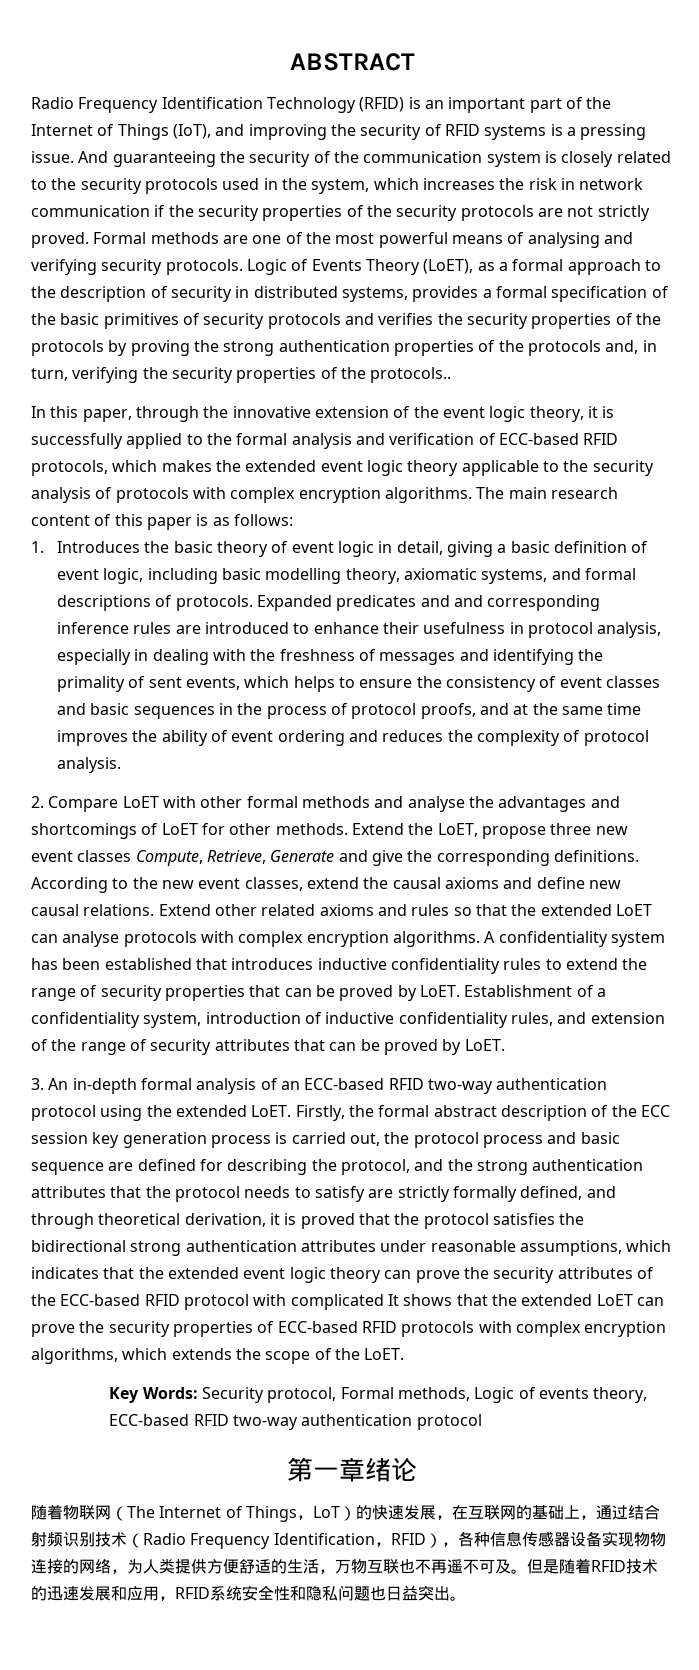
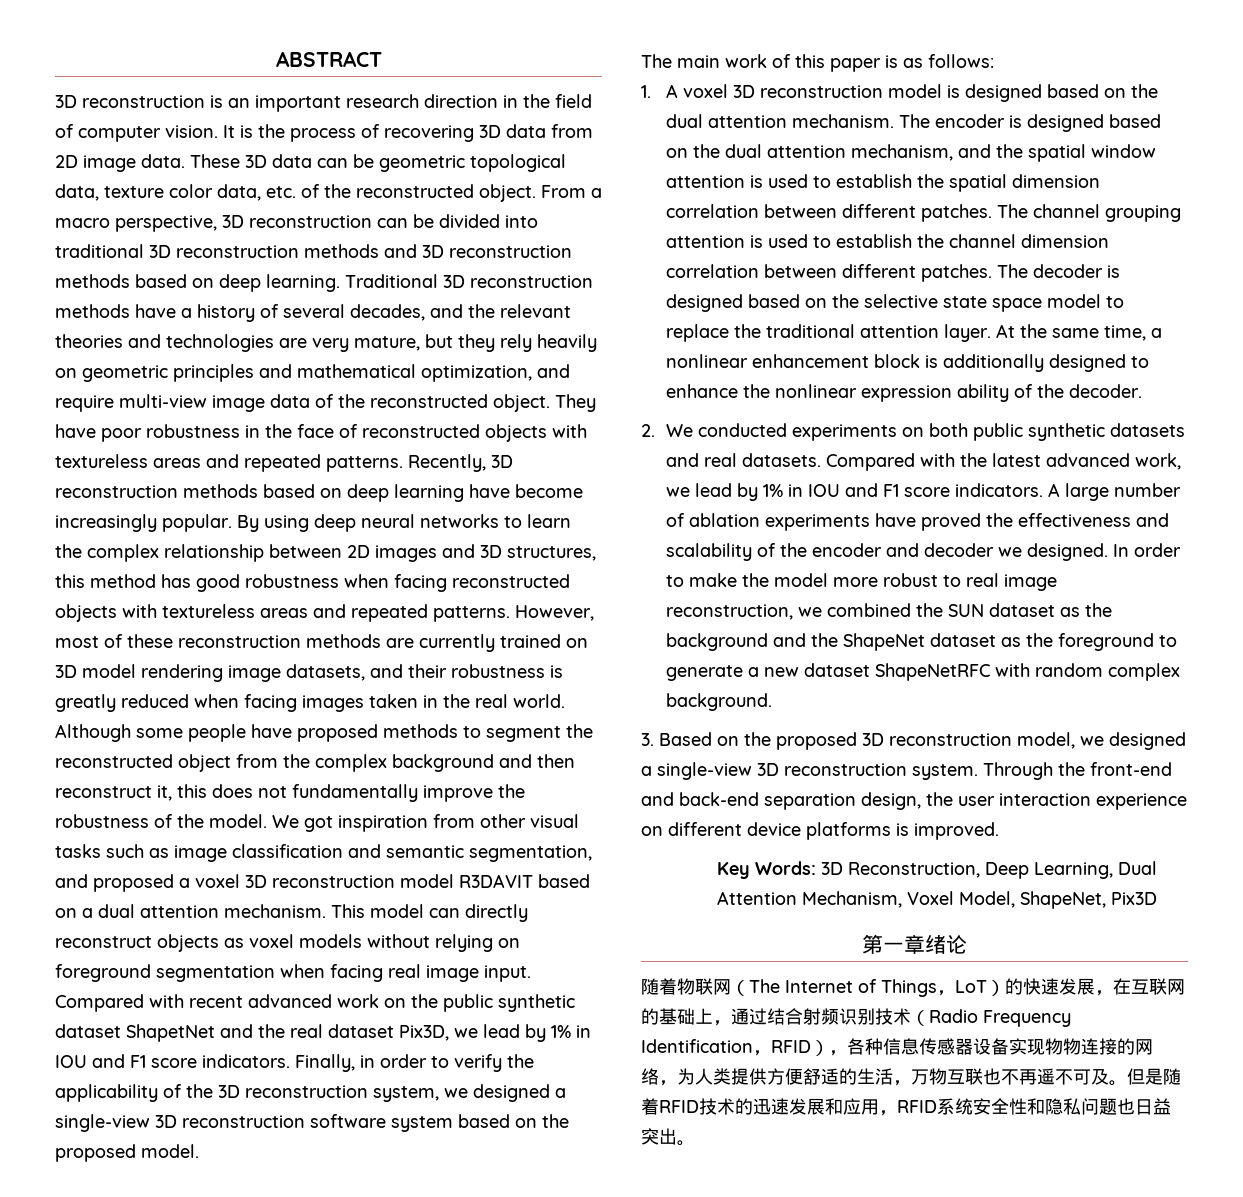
[31,97,612,113] [31,124,647,140] [31,151,671,167] [31,178,644,194] [31,205,650,221] [31,232,633,248] [31,259,661,275] [31,286,669,302] [31,313,661,329] [31,340,657,356] [31,367,452,383] [31,406,615,422] [31,433,619,449] [31,460,654,476] [31,487,618,503] [31,515,90,526] Radio Frequency Identification Technology (RFID) is an important part of the Internet of Things (IoT), and improving the security of RFID systems is a pressing issue. And guaranteeing the security of the communication system is closely related to the security protocols used in the system, which increases the risk in network communication if the security properties of the security protocols are not strictly proved. Formal methods are one of the most powerful means of analysing and verifying security protocols. Logic of Events Theory (LoET), as a formal approach to the description of security in distributed systems, provides a formal specification of the basic primitives of security protocols and verifies the security properties of the protocols by proving the strong authentication properties of the protocols and, in turn, verifying the security properties of the protocols.. // In this paper, through the innovative extension of the event logic theory, it is successfully applied to the formal analysis and verification of ECC-based RFID protocols, which makes the extended event logic theory applicable to the security analysis of protocols with complex encryption algorithms. The main research content -> [55,94,592,112] [55,124,593,142] [55,154,566,172] [55,184,602,202] [55,214,538,232] [55,244,572,258] [55,274,593,292] [55,304,571,322] [55,334,597,352] [55,364,570,382] [55,394,596,412] [55,424,587,442] [55,454,513,472] [55,484,583,502] [55,514,571,532] [55,544,596,562] [55,574,570,592] [55,604,594,622] [55,634,588,652] [55,664,563,682] [55,694,565,712] [55,724,593,742] [55,754,575,772] [55,784,525,802] [55,814,579,832] [55,844,592,862] [55,874,590,892] [55,904,528,922] [55,934,520,952] [55,964,531,982] [55,994,575,1012] [55,1024,591,1042] [55,1054,534,1072] [55,1084,566,1102] [55,1114,569,1132] [55,1144,199,1162] [641,54,767,68] 3D reconstruction is an important research direction in the field of computer vision. It is the process of recovering 3D data from 2D image data. These 3D data can be geometric topological data, texture color data, etc. of the reconstructed object. From a macro perspective, 3D reconstruction can be divided into traditional 3D reconstruction methods and 3D reconstruction methods based on deep learning. Traditional 3D reconstruction methods have a history of several decades, and the relevant theories and technologies are very mature, but they rely heavily on geometric principles and mathematical optimization, and require multi-view image data of the reconstructed object. They have poor robustness in the face of reconstructed objects with textureless areas and repeated patterns. Recently, 3D reconstruction methods based on deep learning have become increasingly popular. By using deep neural networks to learn the complex relationship between 2D images and 3D structures, this method has good robustness when facing reconstructed objects with textureless areas and repeated patterns. However, most of these reconstruction methods are currently trained on 3D model rendering image datasets, and their robustness is greatly reduced when facing images taken in the real world. Although some people have proposed methods to segment the reconstructed object from the complex background and then reconstruct it, this does not fundamentally improve the robustness of the model. We got inspiration from other visual tasks such as image classification and semantic segmentation, and proposed a voxel 3D reconstruction model R3DAVIT based on a dual attention mechanism. This model can directly reconstruct objects as voxel models without relying on foreground segmentation when facing real image input. Compared with recent advanced work on the public synthetic dataset ShapetNet and the real dataset Pix3D, we lead by 1% in IOU and F1 score indicators. Finally, in order to verify the applicability of the 3D reconstruction system, we designed a single-view 3D reconstruction software system based on the proposed model. // The main work
[57,541,649,557] [57,568,636,584] [57,595,601,611] [57,622,662,638] [57,649,604,665] [57,676,660,692] [57,703,642,719] [57,730,649,746] [57,757,122,773] [31,796,620,812] [31,823,628,839] [31,850,639,866] [31,877,621,893] [31,904,652,916] [31,931,665,947] [31,958,648,974] [31,985,606,1001] [31,1012,665,1028] [31,1039,505,1055] [31,1078,608,1094] [31,1105,670,1121] [31,1132,620,1148] [31,1159,644,1175] [31,1186,616,1202] [31,1213,585,1229] [31,1240,672,1256] [31,1267,654,1283] [31,1294,664,1310] [31,1321,667,1337] [31,1348,405,1364] [109,1387,648,1403] [109,1414,482,1430] Introduces the basic theory of event logic in detail, giving a basic definition of event logic, including basic modelling theory, axiomatic systems, and formal descriptions of protocols. Expanded predicates and and corresponding inference rules are introduced to enhance their usefulness in protocol analysis, especially in dealing with the freshness of messages and identifying the primality of sent events, which helps to ensure the consistency of event classes and basic sequences in the process of protocol proofs, and at the same time improves the ability of event ordering and reduces the complexity of protocol analysis. // 2. Compare LoET with other formal methods and analyse the advantages and shortcomings of LoET for other methods. Extend the LoET, propose three new event classes Compute, Retrieve, Generate and give the corresponding definitions. According to the new event classes, extend the causal axioms and define new causal relations. Extend other related axioms and rules so that the extended LoET can analyse protocols with complex encryption algorithms. A confidentiality system has been established that introduces inductive confidentiality rules to extend the range of security properties that can be proved by LoET. Establishment of a confidentiality system, introduction of inductive confidentiality rules, and extension of the range of security attributes that can be proved by LoET. // 3. An in-depth formal analysis of an ECC-based RFID two-way authentication protocol using the extended LoET. Firstly, the formal abstract description of the ECC session key generation process is carried out, the protocol process and basic sequence are defined for describing the protocol, and the strong authentication attributes that the protocol needs to satisfy are strictly formally defined, and through theoretical derivation, it is proved that the protocol satisfies the bidirectional strong authentication attributes under reasonable assumptions, which indicates that the extended event logic theory can prove the security attributes of the ECC-based RFID protocol with complicated It shows that the extended LoET can prove the security properties of ECC-based RFID protocols with complex encryption algorithms, which extends the scope of the LoET. // Key Words: Security protocol, Formal methods, Logic of events theory, ECC-based RFID two-way authentication protocol -> [666,84,1159,102] [666,114,1162,132] [666,144,1157,162] [666,174,1101,192] [666,204,1182,222] [666,234,1110,248] [666,264,1121,282] [666,294,1125,312] [666,324,1163,342] [666,354,1150,372] [666,384,1143,402] [641,423,1186,441] [666,453,1182,471] [666,483,1182,501] [666,513,1170,531] [666,543,1182,561] [666,573,1058,591] [666,603,1113,620] [666,633,1178,651] [666,663,1181,681] [666,693,773,711] [641,732,1186,750] [641,762,1172,780] [641,792,1187,810] [641,822,999,840] [717,861,1158,879] [717,891,1158,909] A voxel 3D reconstruction model is designed based on the dual attention mechanism. The encoder is designed based on the dual attention mechanism, and the spatial window attention is used to establish the spatial dimension correlation between different patches. The channel grouping attention is used to establish the channel dimension correlation between different patches. The decoder is designed based on the selective state space model to replace the traditional attention layer. At the same time, a nonlinear enhancement block is additionally designed to enhance the nonlinear expression ability of the decoder. // 2. We conducted experiments on both public synthetic datasets and real datasets. Compared with the latest advanced work, we lead by 1% in IOU and F1 score indicators. A large number of ablation experiments have proved the effectiveness and scalability of the encoder and decoder we designed. In order to make the model more robust to real image reconstruction, we combined the SUN dataset as the background and the ShapeNet dataset as the foreground to generate a new dataset ShapeNetRFC with random complex background. // 3. Based on the proposed 3D reconstruction model, we designed a single-view 3D reconstruction system. Through the front-end and back-end separation design, the user interaction experience on different device platforms is improved. // Key Words: 3D Reconstruction, Deep Learning, Dual Attention Mechanism, Voxel Model, ShapeNet, Pix3D

